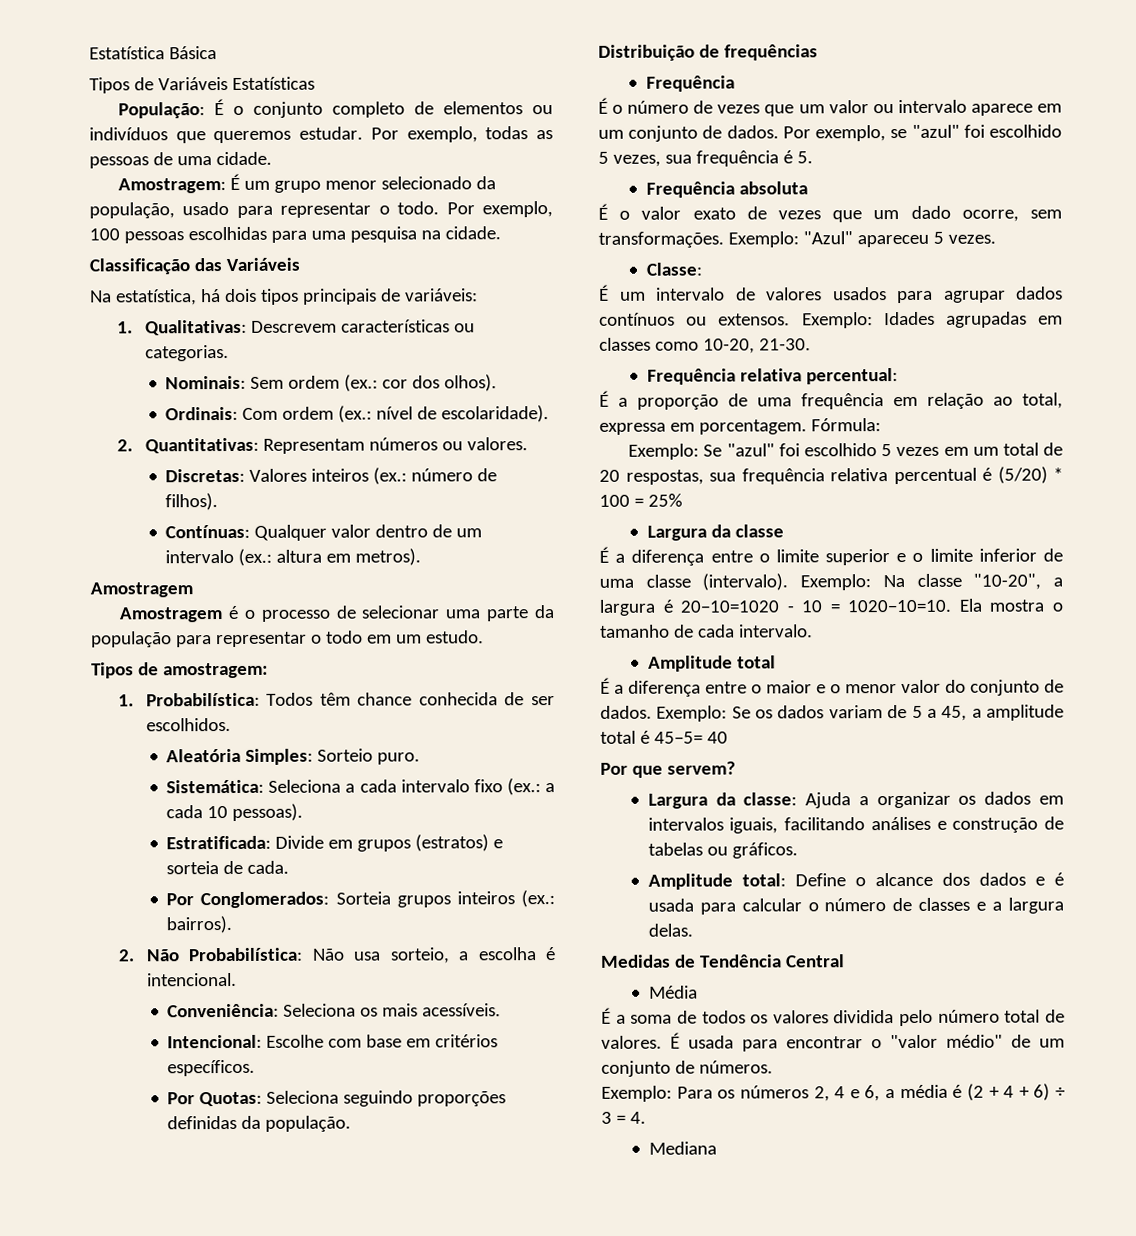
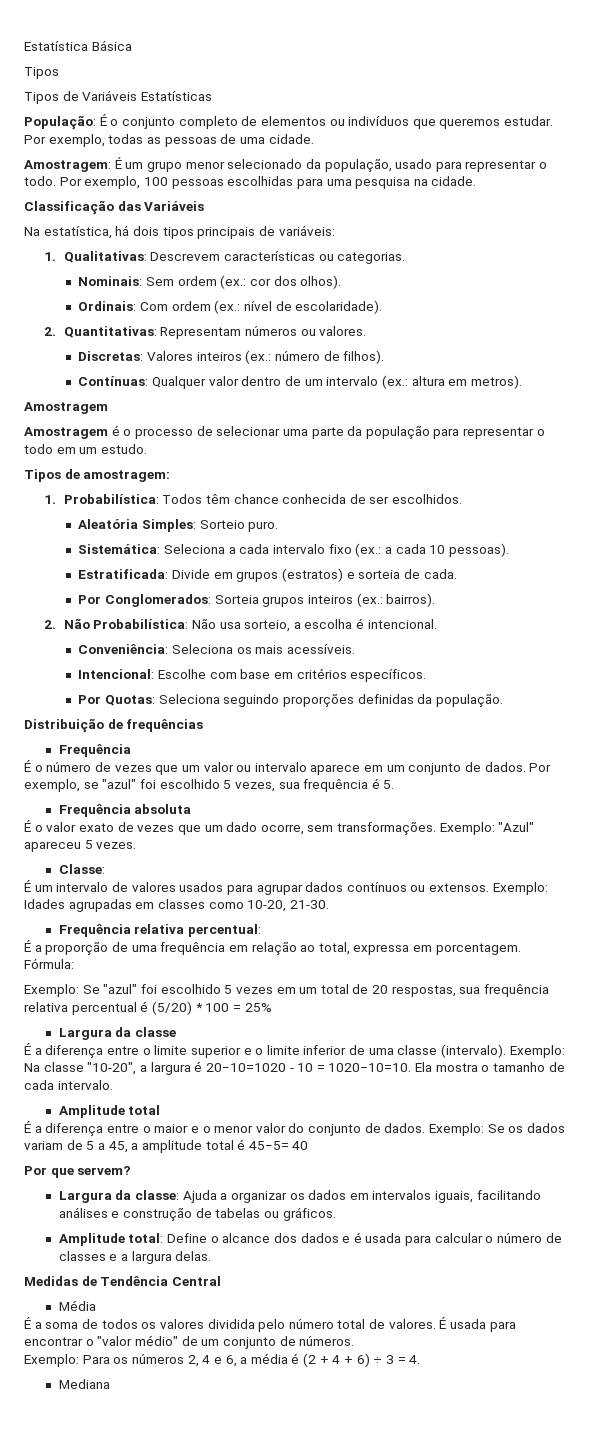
(130, 85) none -> [24,92,59,104] // Tipos

